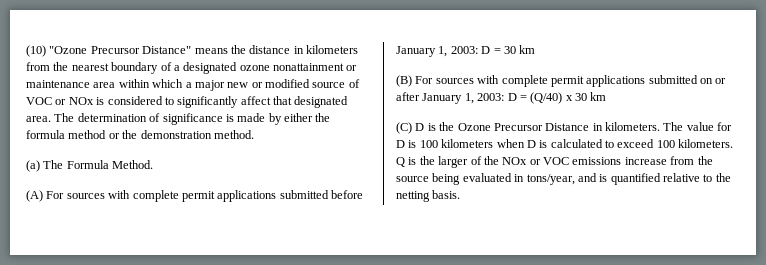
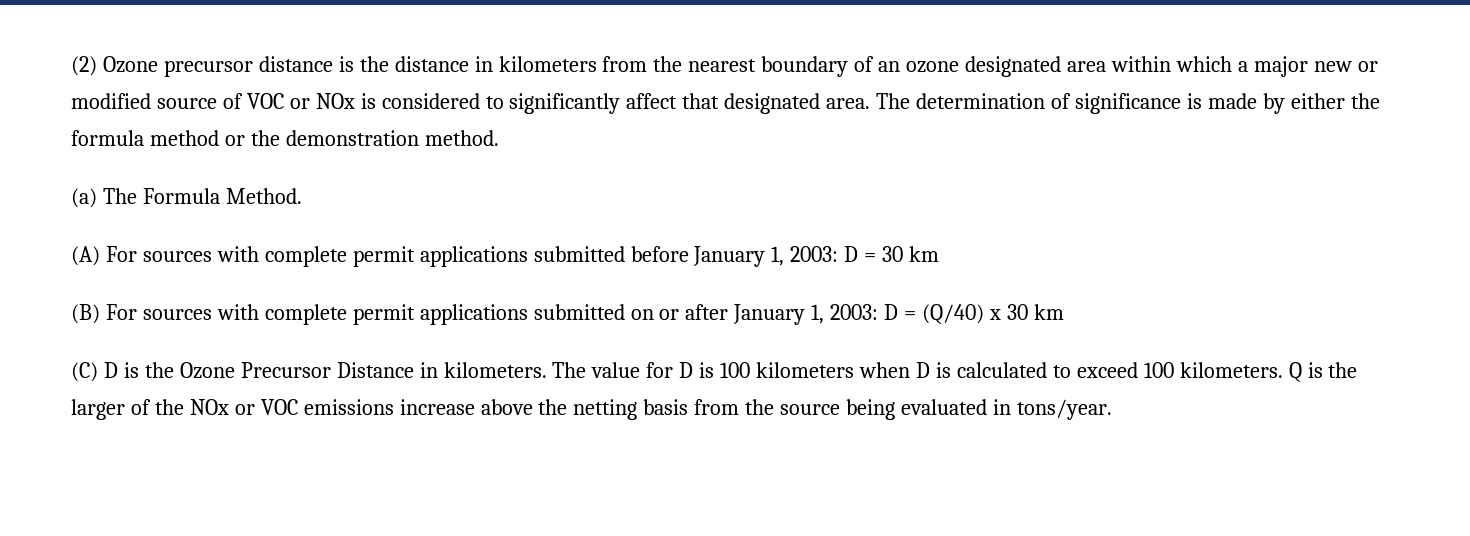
[26,45,228,57] (10) "Ozone Precursor Distance" means -> [71,56,354,77] (2) Ozone precursor distance is
[173,62,358,74] [26,80,90,88] a designated ozone nonattainment or maintenance -> [878,56,1062,77] an ozone designated
(667, 161) none -> [480,399,689,420] above the netting basis
[526,173,731,185] [396,190,461,202] tons/year, and is quantified relative to the netting basis. -> [1016,399,1112,420] tons/year.

